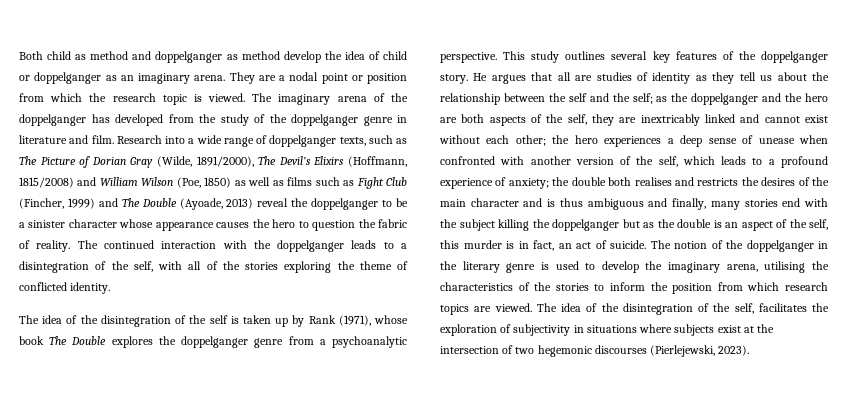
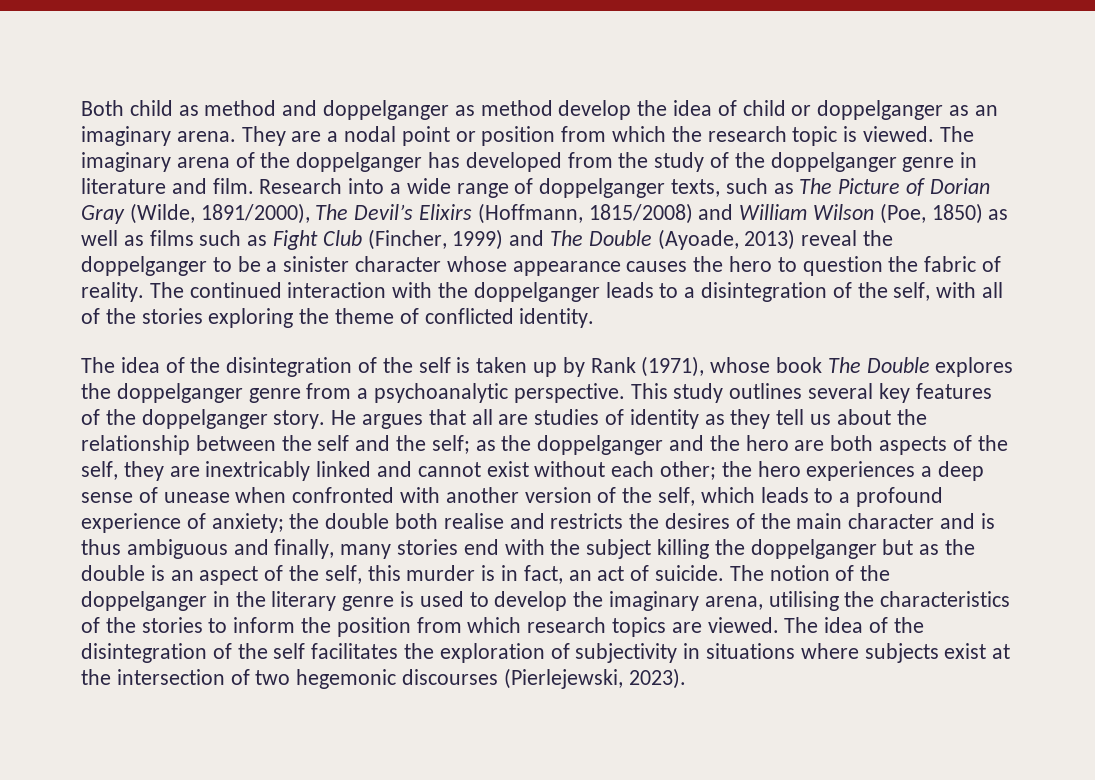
[634,177,672,186] realises -> [443,513,504,529] realise
[734,303,754,314] self, -> [273,643,306,659] self

